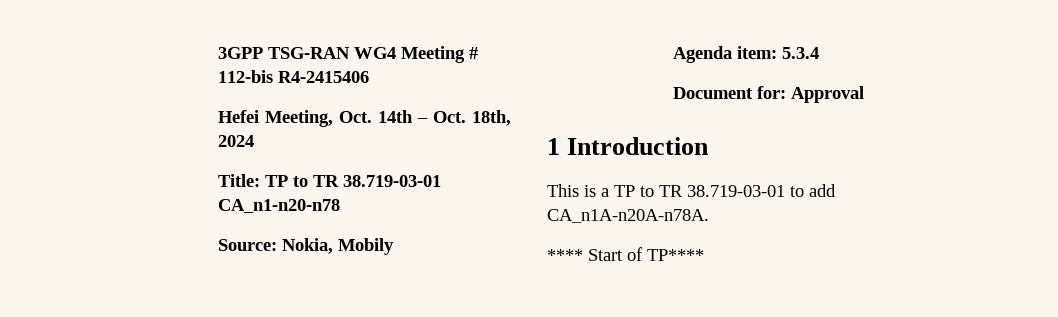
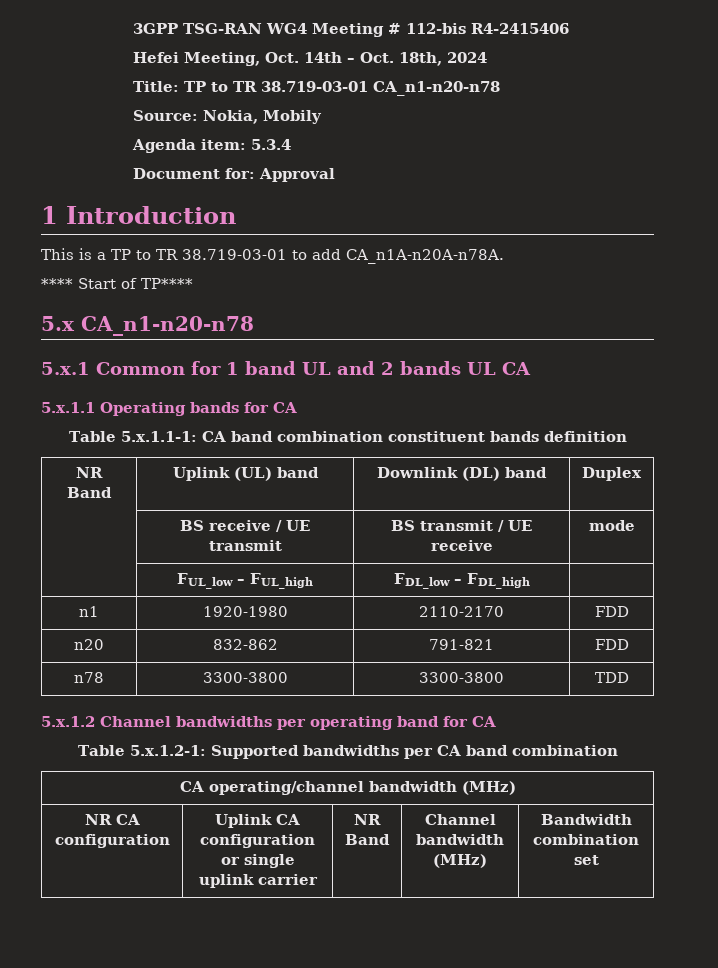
(704, 255) none -> [41,316,254,336] [41,361,531,375] [41,402,297,416] [68,431,627,442] [76,467,103,478] [67,487,112,498] [172,467,319,481] [377,467,547,481] [582,467,642,481] [180,520,310,532] [208,540,282,551] [391,520,532,532] [430,540,493,551] [588,520,635,531] [177,573,313,589] [393,573,530,589] [79,606,99,617] [202,606,288,617] [419,606,504,617] [594,606,629,617] [74,639,104,650] [212,639,278,650] [429,639,494,650] [594,639,629,650] [74,672,104,683] [202,672,288,683] [419,672,504,683] [594,672,629,683] [41,716,496,730] [77,745,618,759] [179,781,516,795] [84,814,140,825] [54,834,170,848] [215,814,300,828] [200,834,315,848] [220,854,295,868] [198,874,318,888] [354,814,381,825] [345,834,390,845] [424,814,496,825] [416,834,504,845] [433,854,487,868] [540,814,632,825] [533,834,639,845] [573,855,599,865] // 5.x CA_n1-n20-n78 // 5.x.1 Common for 1 band UL and 2 bands UL CA // 5.x.1.1 Operating bands for CA // Table 5.x.1.1-1: CA band combination constituent bands definition // NR Band | Uplink (UL) band | Downlink (DL) band | Duplex // | BS receive / UE transmit | BS transmit / UE receive | mode // | FUL_low – FUL_high | FDL_low – FDL_high | // n1 | 1920-1980 | 2110-2170 | FDD // n20 | 832-862 | 791-821 | FDD // n78 | 3300-3800 | 3300-3800 | TDD // 5.x.1.2 Channel bandwidths per operating band for CA // Table 5.x.1.2-1: Supported bandwidths per CA band combination // CA operating/channel bandwidth (MHz) // NR CA configuration | Uplink CA configuration or single uplink carrier | NR Band | Channel bandwidth (MHz) | Bandwidth combination set

